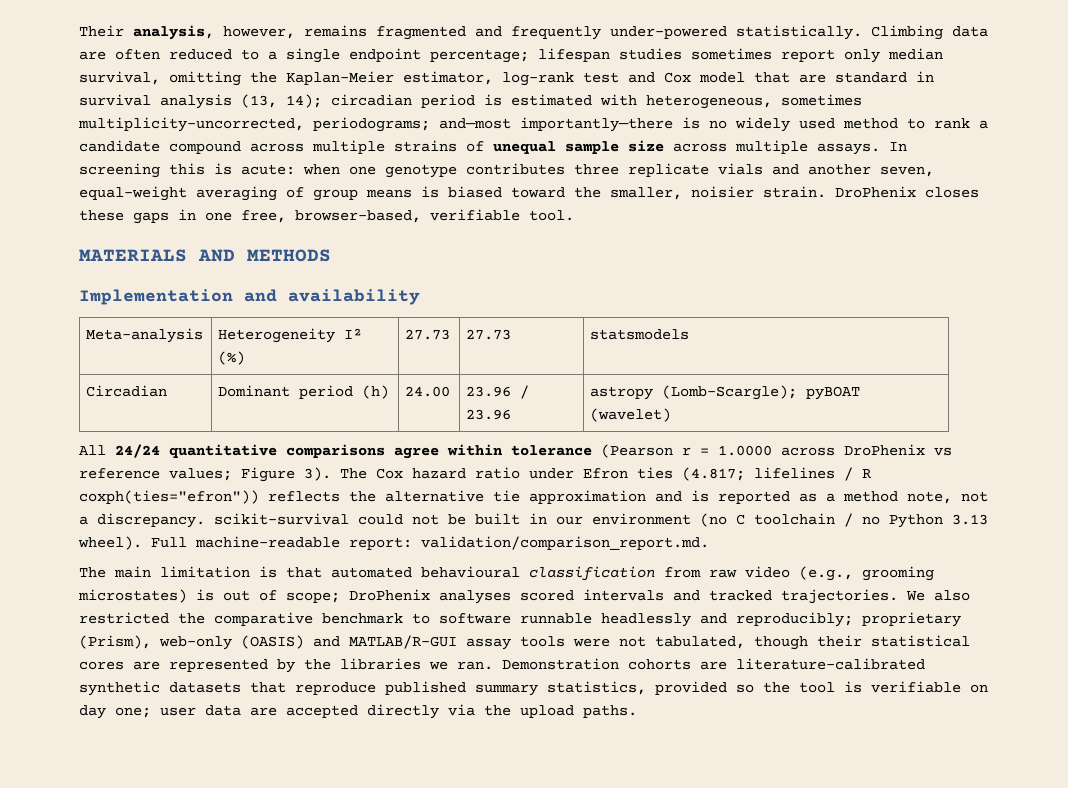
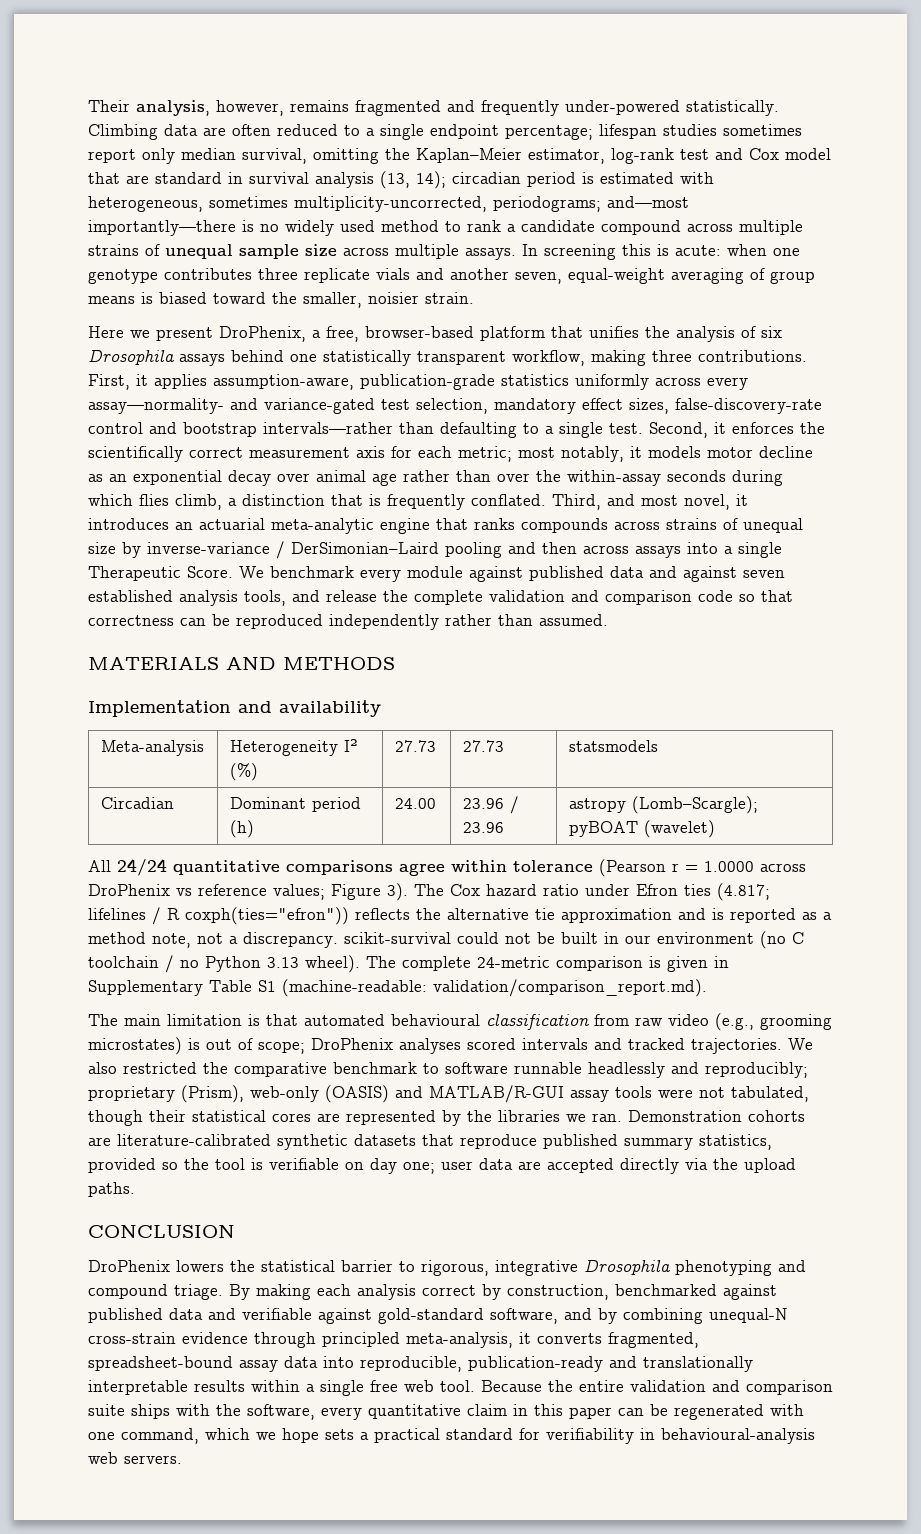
[835,186,979,198] [79,209,574,224] DroPhenix closes these gaps in one free, browser-based, verifiable tool. -> [88,326,782,342] [88,349,807,366] [88,374,748,390] [88,398,822,414] [88,422,825,438] [88,446,813,462] [88,470,783,486] [88,494,748,510] [88,518,803,534] [88,541,782,559] [88,566,785,582] [88,590,793,606] [88,614,608,630] // Here we present DroPhenix, a free, browser-based platform that unifies the analysis of six Drosophila assays behind one statistically transparent workflow, making three contributions. First, it applies assumption-aware, publication-grade statistics uniformly across every assay—normality- and variance-gated test selection, mandatory effect sizes, false-discovery-rate control and bootstrap intervals—rather than defaulting to a single test. Second, it enforces the scientifically correct measurement axis for each metric; most notably, it models motor decline as an exponential decay over animal age rather than over the within-assay seconds during which flies climb, a distinction that is frequently conflated. Third, and most novel, it introduces an actuarial meta-analytic engine that ranks compounds across strains of unequal size by inverse-variance / DerSimonian–Laird pooling and then across assays into a single Therapeutic Score. We benchmark every module against published data and against seven established analysis tools, and release the complete validation and comparison code so that correctness can be reproduced independently rather than assumed.
[151,536,709,550] Full machine-readable report: validation/comparison_report.md. -> [366,956,729,972] [88,979,707,997] The complete 24-metric comparison is given in Supplementary Table S1 (machine-readable: validation/comparison_report.md).
(637, 711) none -> [88,1225,235,1238] [88,1259,806,1276] [88,1284,777,1300] [88,1308,788,1324] [88,1332,699,1348] [88,1356,753,1372] [88,1380,833,1396] [88,1404,804,1420] [88,1428,815,1444] [88,1452,182,1464] // CONCLUSION // DroPhenix lowers the statistical barrier to rigorous, integrative Drosophila phenotyping and compound triage. By making each analysis correct by construction, benchmarked against published data and verifiable against gold-standard software, and by combining unequal-N cross-strain evidence through principled meta-analysis, it converts fragmented, spreadsheet-bound assay data into reproducible, publication-ready and translationally interpretable results within a single free web tool. Because the entire validation and comparison suite ships with the software, every quantitative claim in this paper can be regenerated with one command, which we hope sets a practical standard for verifiability in behavioural-analysis web servers.

